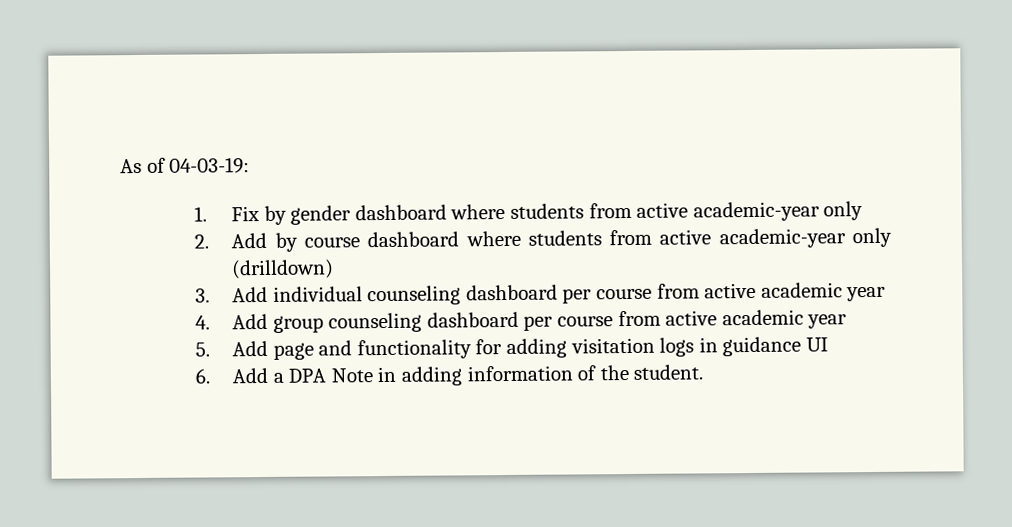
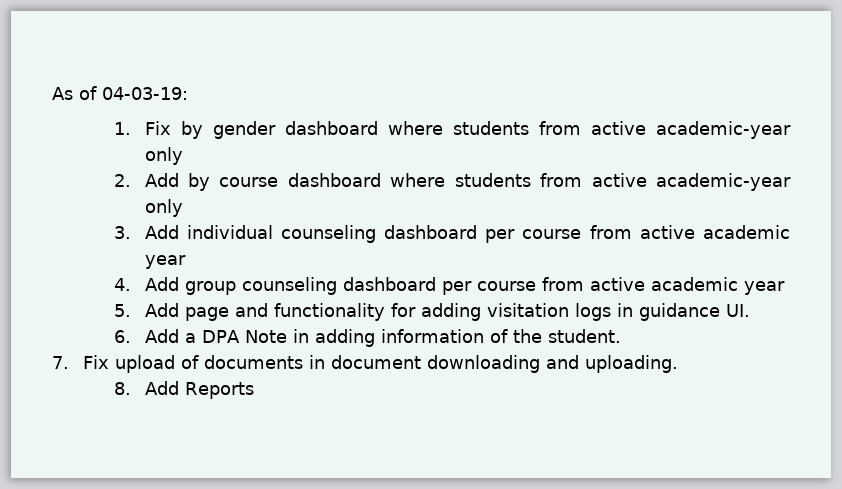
[231,259,335,280] (drilldown) -> (183, 208) none
[805,337,828,352] UI -> [725,304,750,317] UI.
(704, 372) none -> [52,355,678,373] [113,381,254,399] // 7. Fix upload of documents in document downloading and uploading. // 8. Add Reports

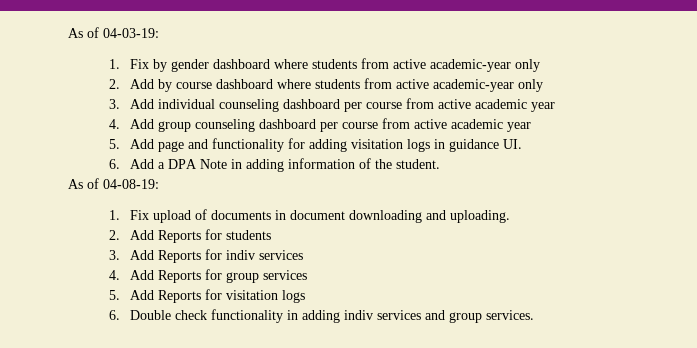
[52,356,69,369] 7. -> [68,178,159,189] [109,210,121,220] As of 04-08-19: // 1.
[113,381,254,399] 8. Add Reports -> [109,229,272,243] [109,249,304,263] [109,269,308,283] [109,289,306,303] [109,309,535,323] 2. Add Reports for students // 3. Add Reports for indiv services // 4. Add Reports for group services // 5. Add Reports for visitation logs // 6. Double check functionality in adding indiv services and group services.

